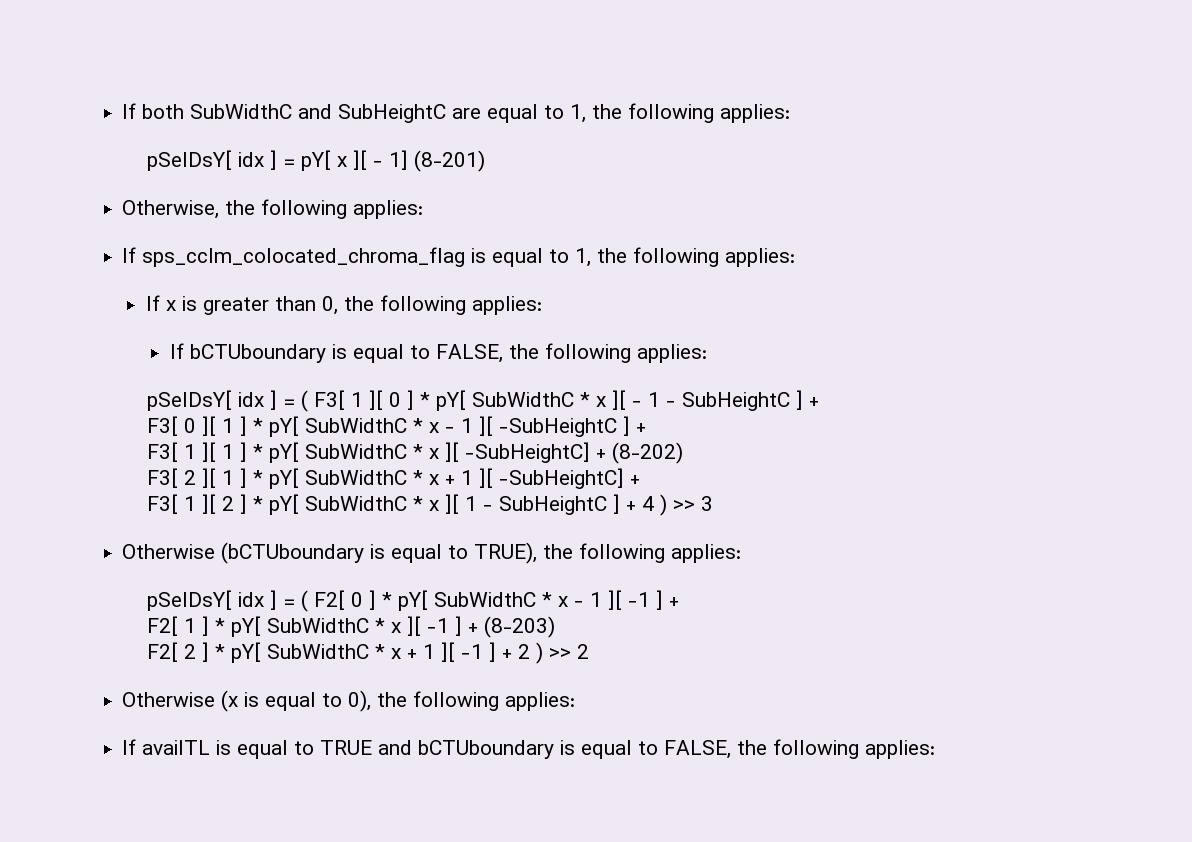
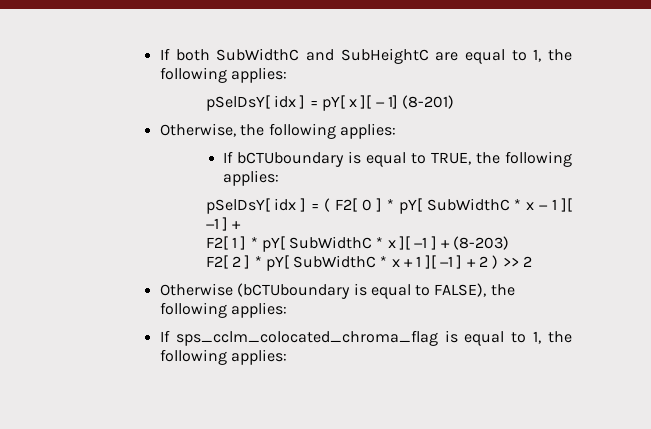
[122,247,796,267] [146,295,543,315] // If sps_cclm_colocated_chroma_flag is equal to 1, the following applies: // If x is greater than 0, the following applies: -> (396, 131) none
[435,343,707,363] [146,390,819,412] [146,416,646,437] [146,442,683,464] [146,468,640,489] [146,494,713,516] [122,542,538,564] FALSE, the following applies: // pSelDsY[ idx ] = ( F3[ 1 ][ 0 ] * pY[ SubWidthC * x ][ − 1 − SubHeightC ] + // F3[ 0 ][ 1 ] * pY[ SubWidthC * x − 1 ][ −SubHeightC ] + // F3[ 1 ][ 1 ] * pY[ SubWidthC * x ][ −SubHeightC] + (8-202) // F3[ 2 ][ 1 ] * pY[ SubWidthC * x + 1 ][ −SubHeightC] + // F3[ 1 ][ 2 ] * pY[ SubWidthC * x ][ 1 − SubHeightC ] + 4 ) >> 3 // Otherwise (bCTUboundary is equal to TRUE), -> [431,152,472,165] TRUE,
[221,690,576,712] [122,739,732,759] (x is equal to 0), the following applies: // If availTL is equal to TRUE and bCTUboundary is equal to FALSE, -> [237,283,515,299] [159,302,288,318] [159,330,542,346] (bCTUboundary is equal to FALSE), the following applies: // If sps_cclm_colocated_chroma_flag is equal to 1,

